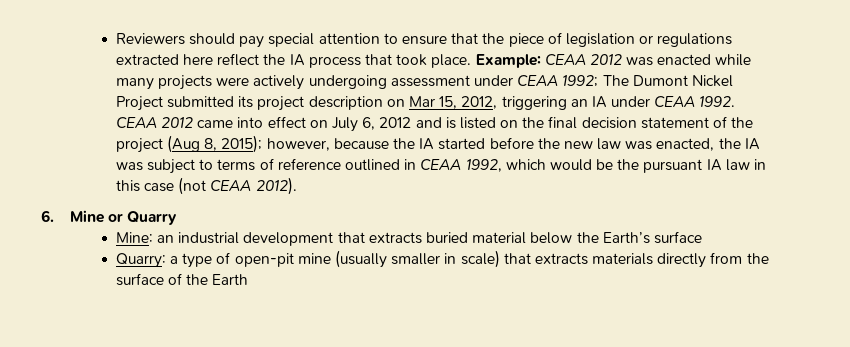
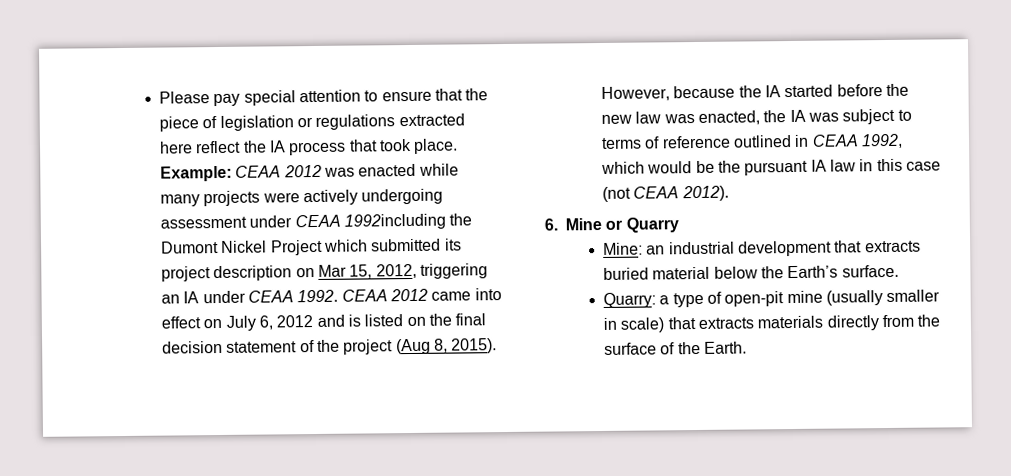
[115,33,236,45] Reviewers should -> [159,91,211,104] Please
[562,75,629,87] 1992; The -> [344,213,473,230] 1992including the
(163, 103) none -> [324,239,369,252] which
[221,135,330,153] 2015); however, -> [451,338,498,354] [601,86,671,101] 2015). However,
[653,231,702,244] surface -> [841,264,899,278] surface.
[212,274,249,285] Earth -> [704,341,748,354] Earth.

